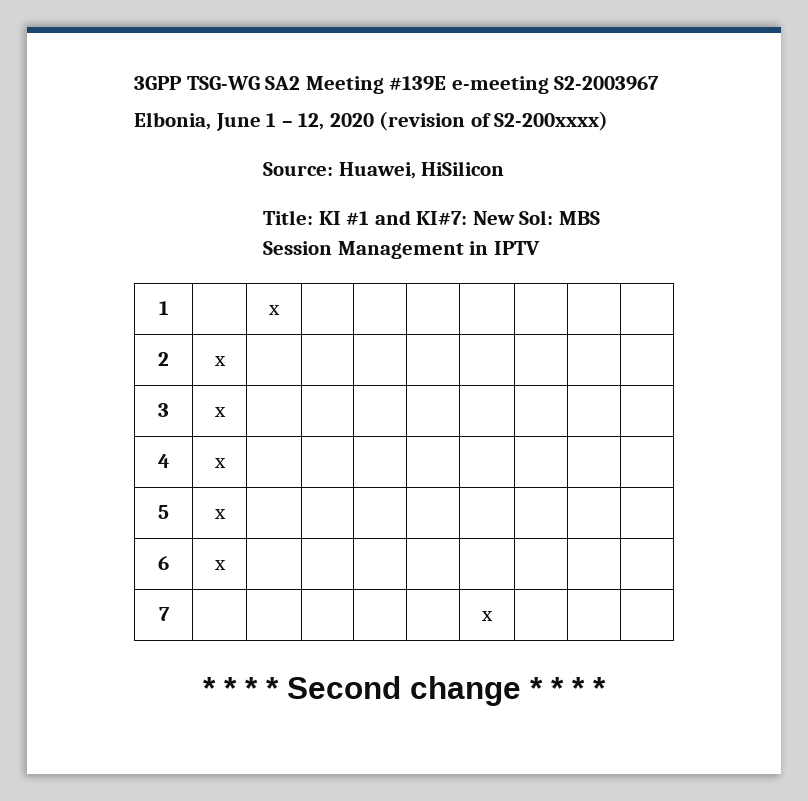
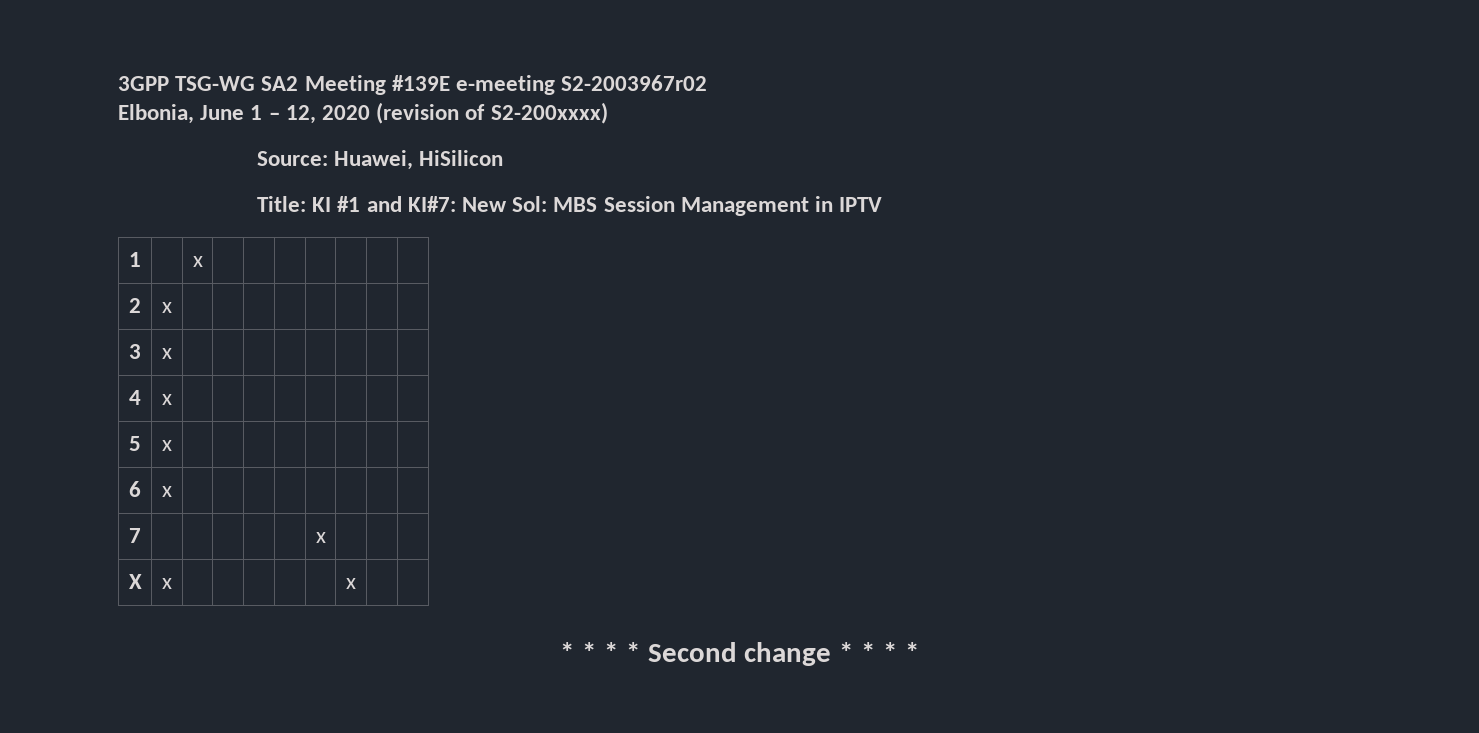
[554,76,660,91] S2-2003967 -> [561,75,708,91] S2-2003967r02
(493, 616) none -> [128,574,142,589] [162,578,172,589] [346,578,356,589] // X | x | | | | | | x | |

